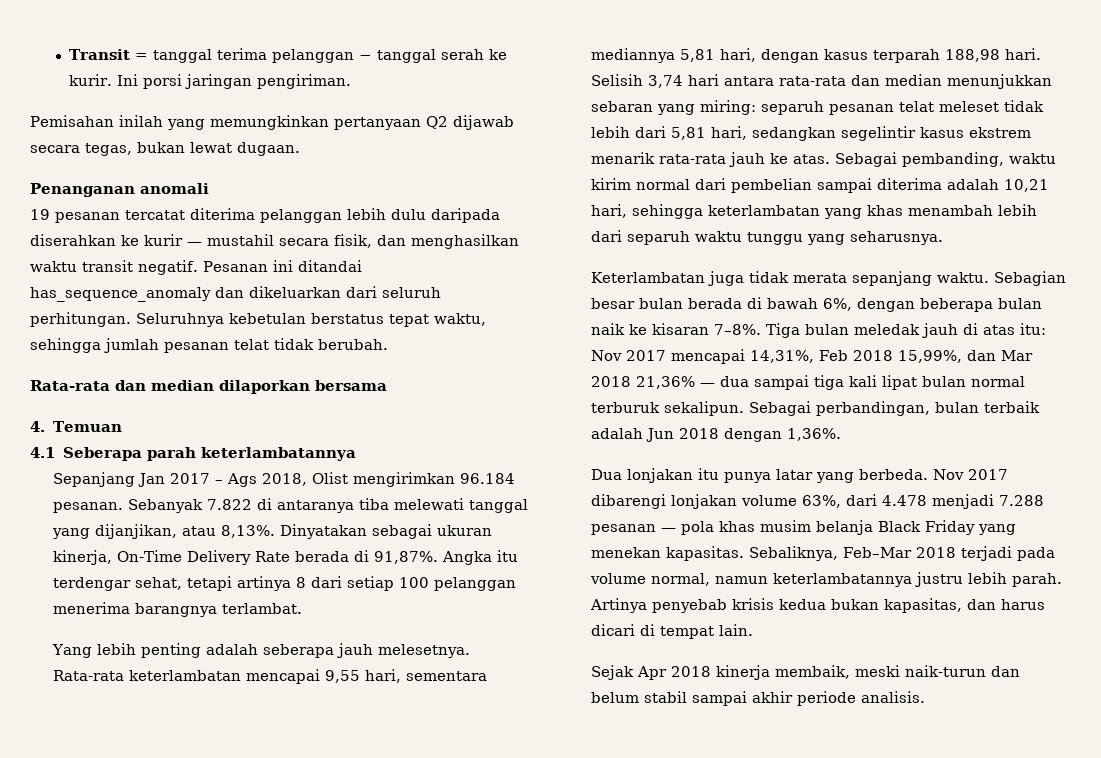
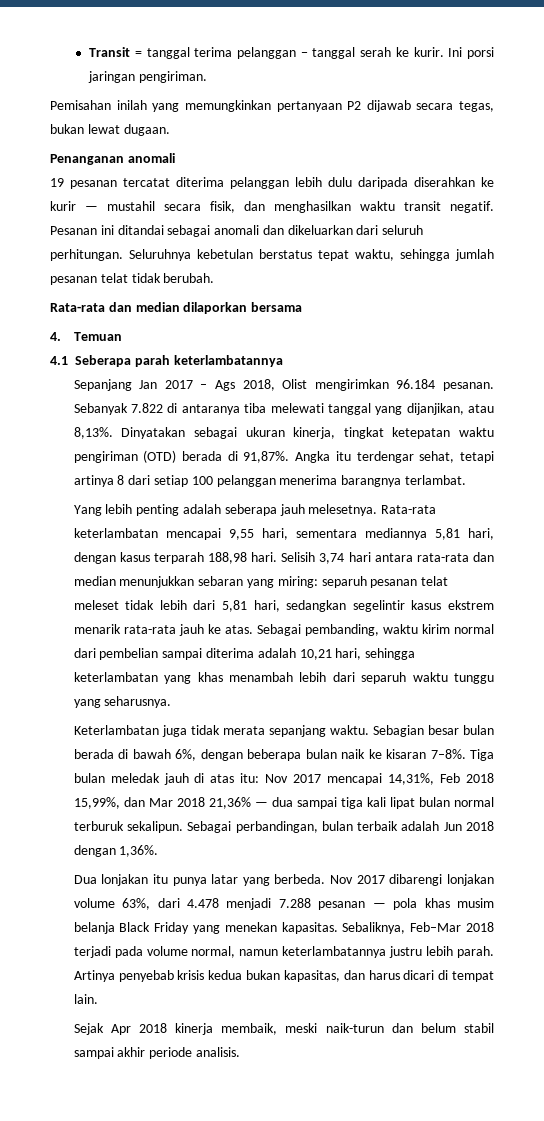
[426,116,448,129] Q2 -> [347,101,362,110] P2
[30,287,211,302] has_sequence_anomaly -> [167,225,260,237] sebagai anomali
[116,550,290,565] On-Time Delivery Rate -> [343,427,495,439] [73,450,177,463] tingkat ketepatan waktu pengiriman (OTD)

